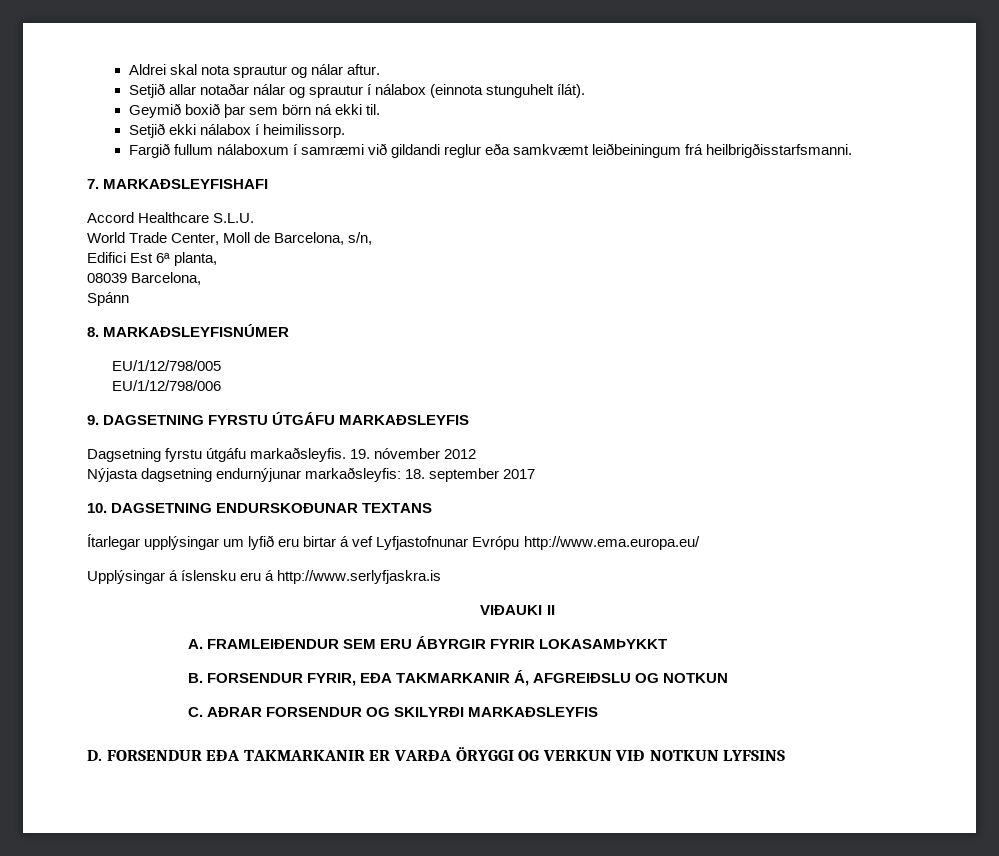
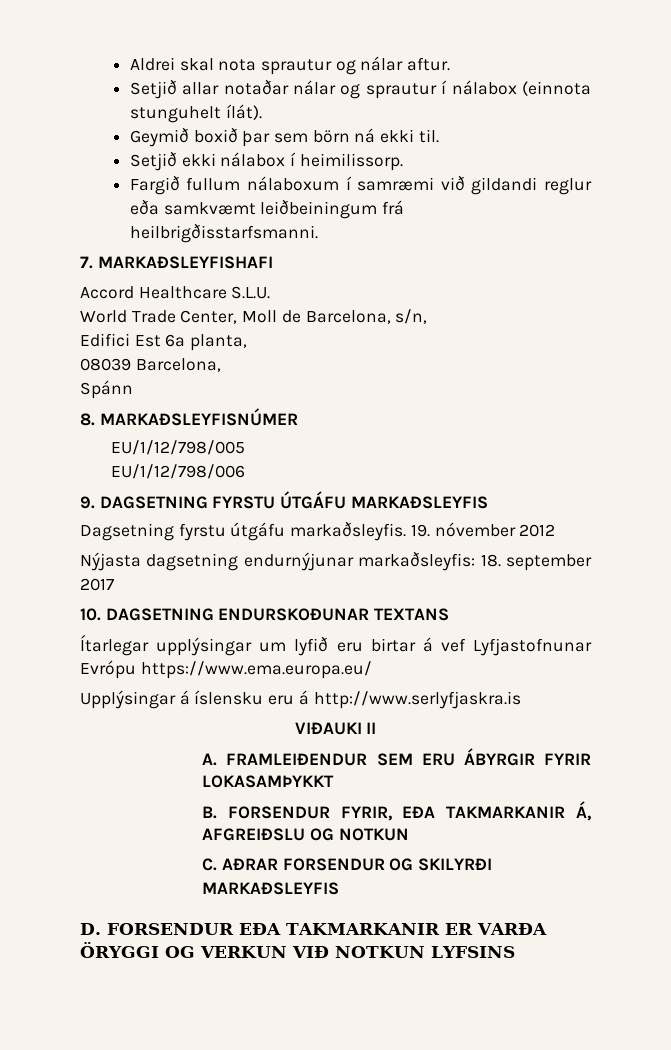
[523,536,700,550] http://www.ema.europa.eu/ -> [140,661,372,679] https://www.ema.europa.eu/

